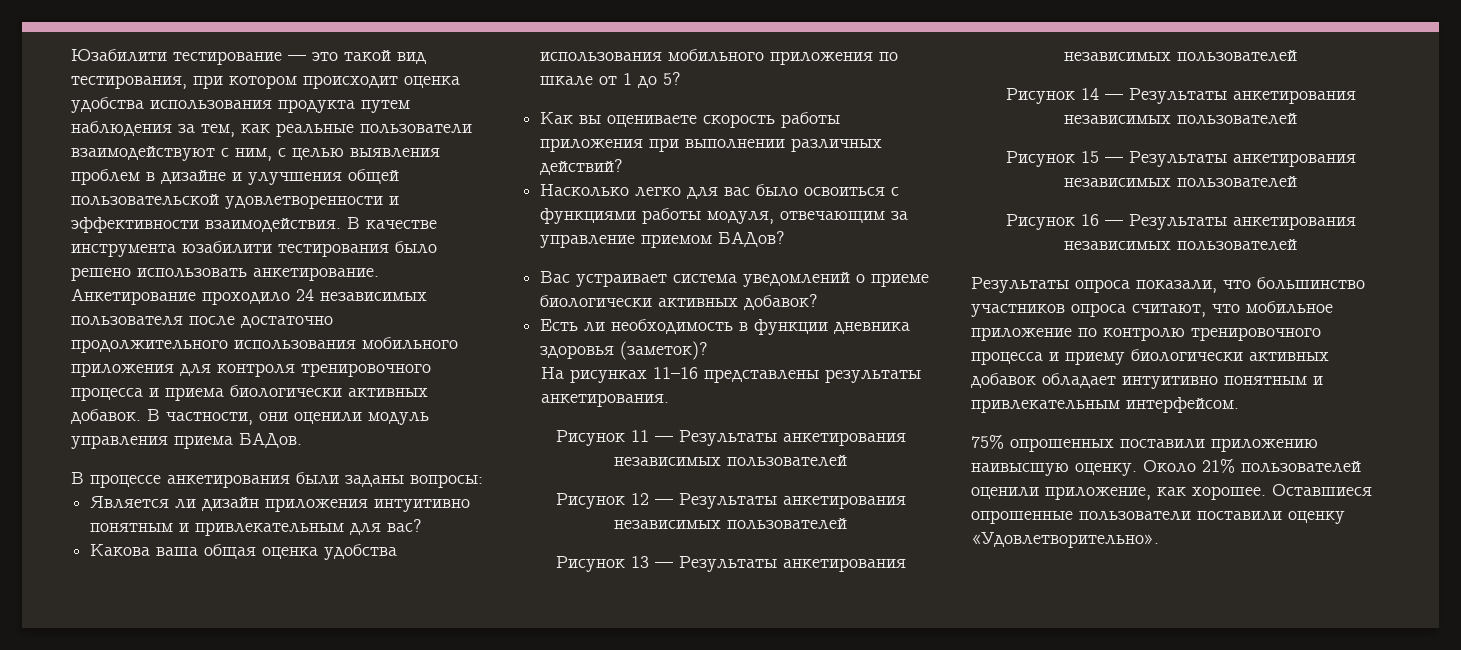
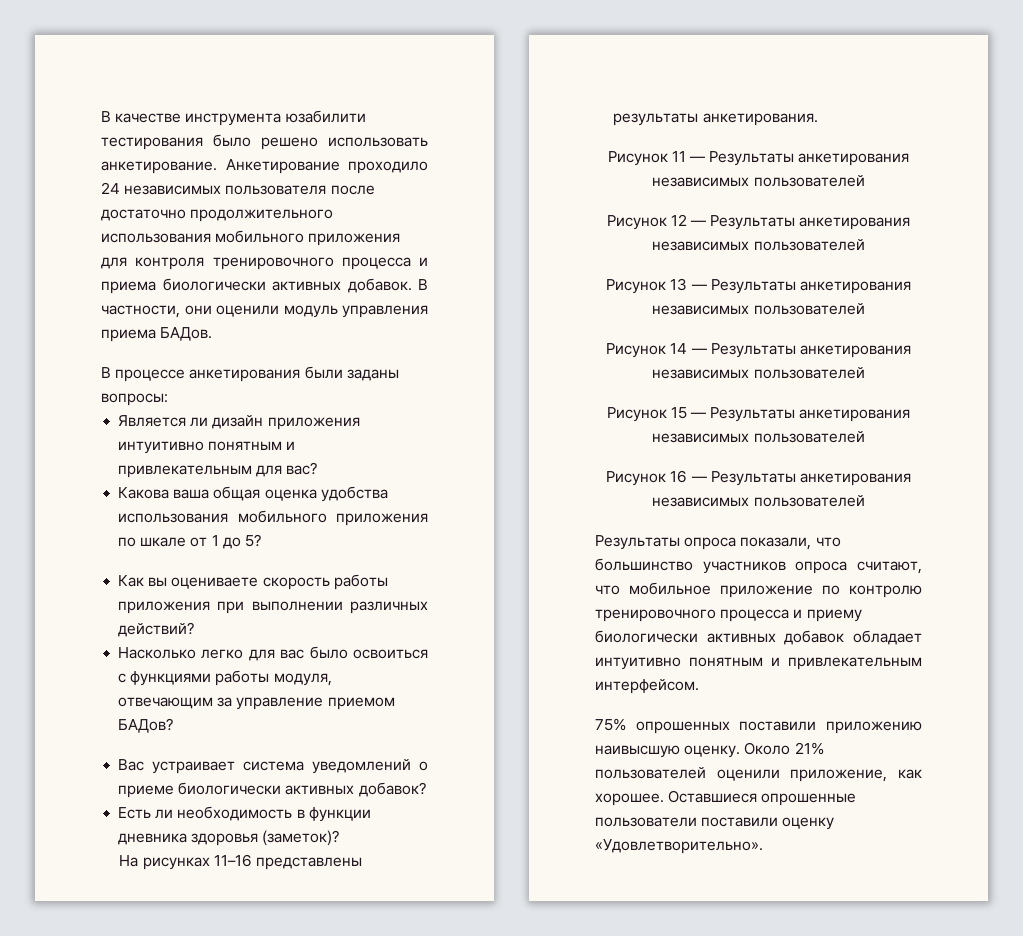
[71,49,426,65] [71,75,460,89] [71,97,410,113] [71,121,472,137] [71,146,440,161] [71,169,399,185] [71,194,399,209] [71,217,341,233] Юзабилити тестирование — это такой вид тестирования, при котором происходит оценка удобства использования продукта путем наблюдения за тем, как реальные пользователи взаимодействуют с ним, с целью выявления проблем в дизайне и улучшения общей пользовательской удовлетворенности и эффективности взаимодействия. -> (101, 116) none

